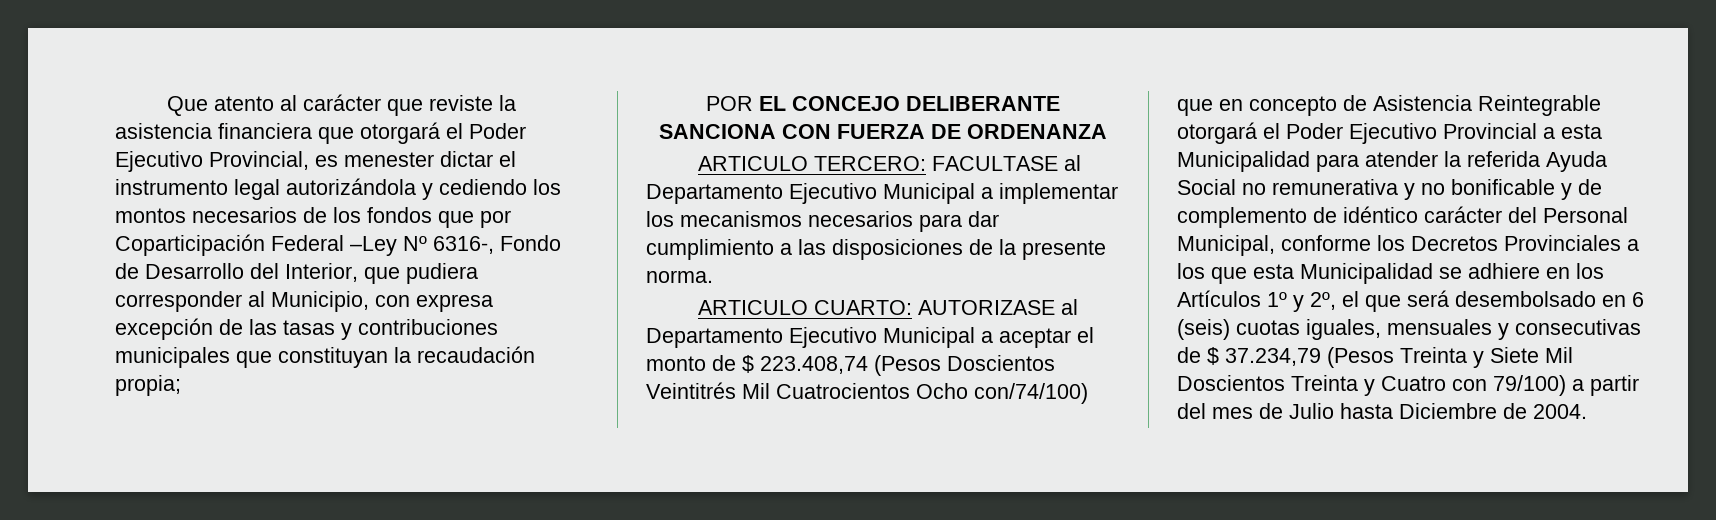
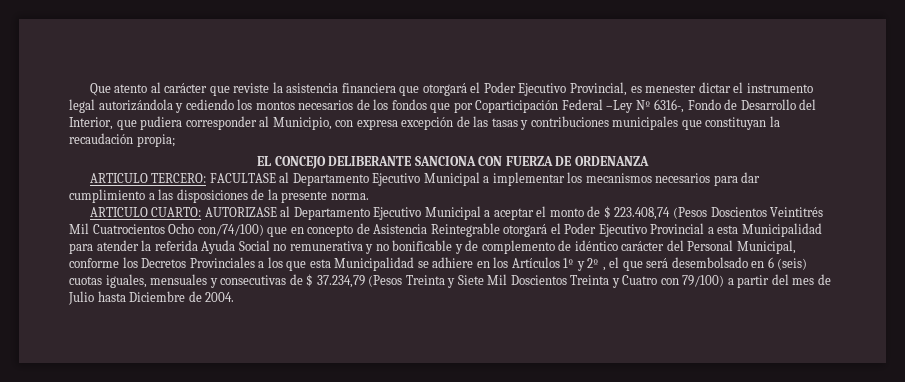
[705,96,753,111] POR -> (175, 140) none
[1310,292,1336,310] 2º, -> [587,258,606,271] 2º ,

